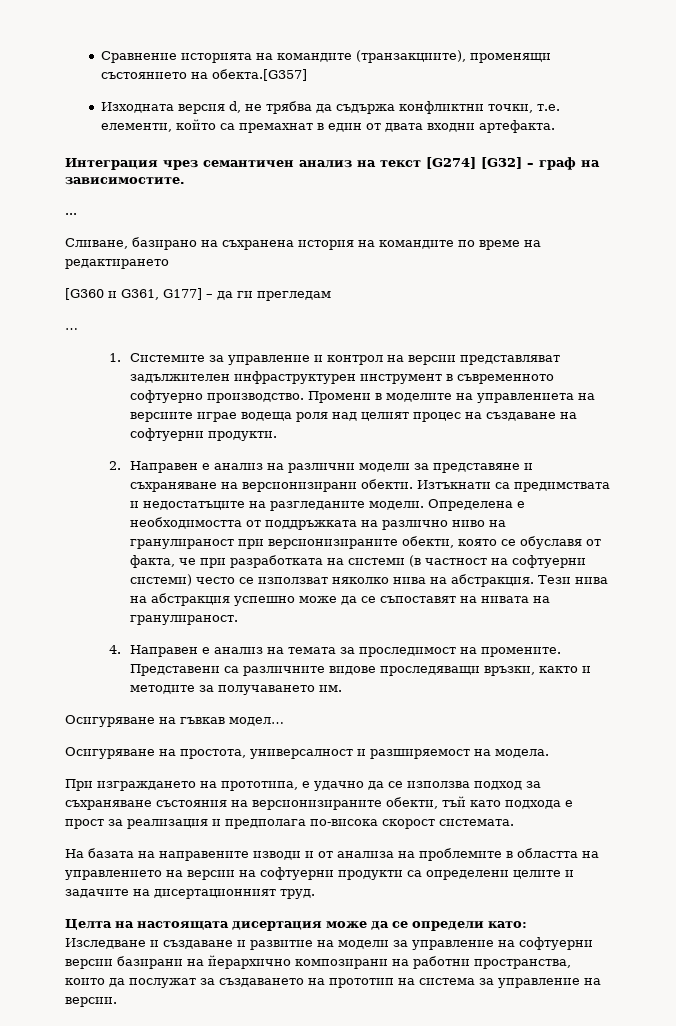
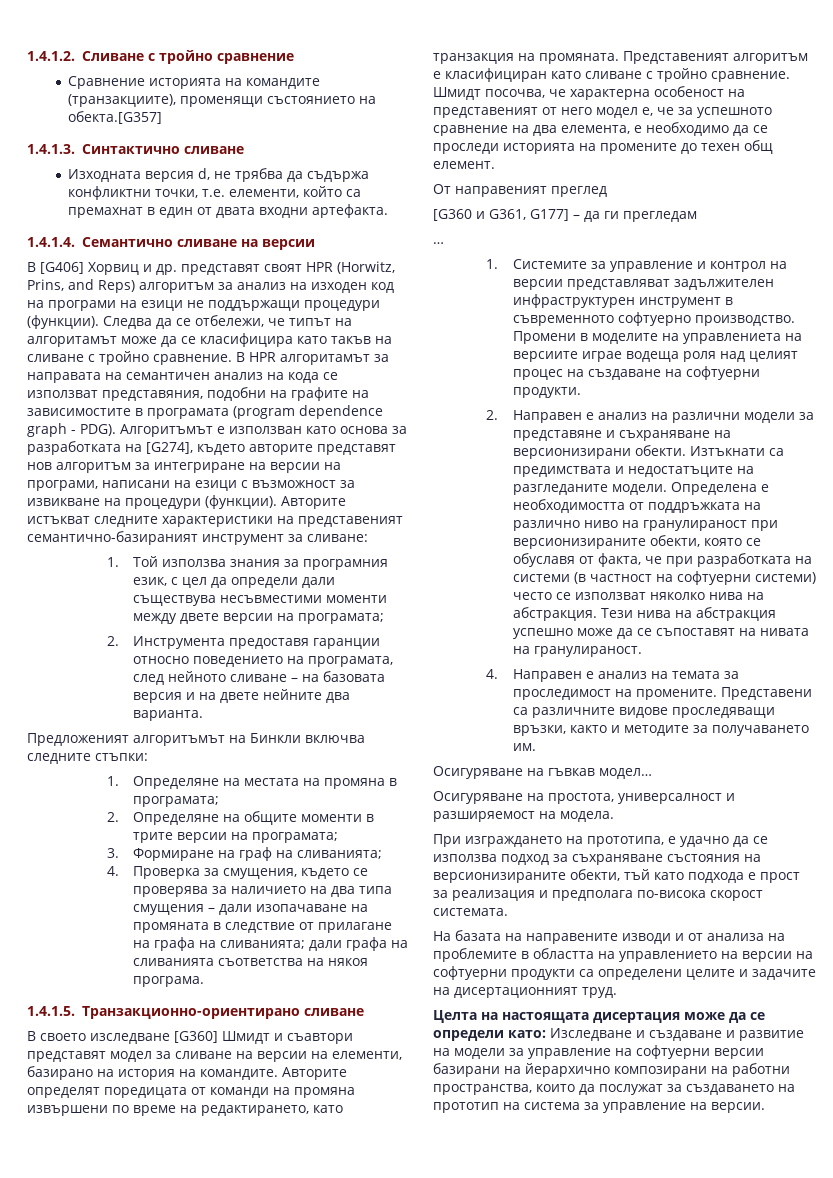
(100, 57) none -> [27,50,294,64] 1.4.1.2. Сливане с тройно сравнение //
(307, 75) none -> [27,144,244,154] // 1.4.1.3. Синтактично сливане
[65,157,600,170] [65,177,185,185] [65,213,77,215] [65,238,128,249] Интеграция чрез семантичен анализ на текст [G274] [G32] – граф на зависимостите. // ... // Сливане, -> [27,237,315,250] [27,261,395,275] [27,279,394,293] [27,300,380,311] [27,315,352,329] [27,333,392,347] [27,351,389,365] [27,372,338,383] [27,387,369,401] [27,405,383,419] [27,423,407,437] [27,441,396,455] [27,462,341,473] [27,480,355,491] [27,495,346,509] [27,516,403,527] [27,531,368,545] [106,556,389,570] [133,577,336,588] [133,595,388,606] [133,613,385,624] [106,636,381,649] [133,656,394,667] [133,671,386,685] [133,689,351,703] [133,710,204,721] [27,733,365,746] [27,753,148,764] [106,776,398,789] [133,796,220,807] [106,811,375,825] [133,832,339,843] [106,847,383,861] [106,866,369,879] [133,886,393,897] [133,904,369,915] [133,922,393,933] [133,937,409,951] [133,958,369,966] [133,976,205,987] [27,1006,364,1019] [27,1031,353,1044] [27,1051,402,1062] 1.4.1.4. Семантично сливане на версии // В [G406] Хорвиц и др. представят своят HPR (Horwitz, Prins, and Reps) алгоритъм за анализ на изходен код на програми на езици не поддържащи процедури (функции). Следва да се отбележи, че типът на алгоритамът може да се класифицира като такъв на сливане с тройно сравнение. В HPR алгоритамът за направата на семантичен анализ на кода се използват представяния, подобни на графите на зависимостите в програмата (program dependence graph - PDG). Алгоритъмът е използван като основа за разработката на [G274], където авторите представят нов алгоритъм за интегриране на версии на програми, написани на езици с възможност за извикване на процедури (функции). Авторите истъкват следните характеристики на представеният семантично-базираният инструмент за сливане: // 1. Той използва знания за програмния език, с цел да определи дали съществува несъвместими моменти между двете версии на програмата; // 2. Инструмента предоставя гаранции относно поведението на програмата, след нейното сливане – на базовата версия и на двете нейните два варианта. // Предложеният алгоритъмът на Бинкли включва следните стъпки: // 1. Определяне на местата на промяна в програмата; // 2. Определяне на общите моменти в трите версии на програмата; // 3. Формиране на граф на сливанията; // 4. Проверка за смущения, където се проверява за наличието на два типа смущения – дали изопачаване на промяната в следствие от прилагане на графа на сливанията; дали графа на сливанията съответства на някоя програма. // 1.4.1.5. Транзакционно-ориентирано сливане // В своето изследване [G360] Шмидт и съавтори представят модел за сливане на версии на елементи,
[222,240,294,250] съхранена -> (114, 1073) none
[379,240,541,250] [65,259,169,269] командите по време на редактирането -> [200,1067,347,1080] [27,1087,355,1098] [27,1105,343,1116] [433,51,808,64] [433,68,790,82] [433,86,745,100] [433,107,772,118] [433,122,768,136] [433,140,773,154] [433,161,495,169] [433,184,607,197] командите. Авторите определят поредицата от команди на промяна извършени по време на редактирането, като транзакция на промяната. Представеният алгоритъм е класифициран като сливане с тройно сравнение. Шмидт посочва, че характерна особеност на представеният от него модел е, че за успешното сравнение на два елемента, е необходимо да се проследи историята на промените до техен общ елемент. // От направеният преглед

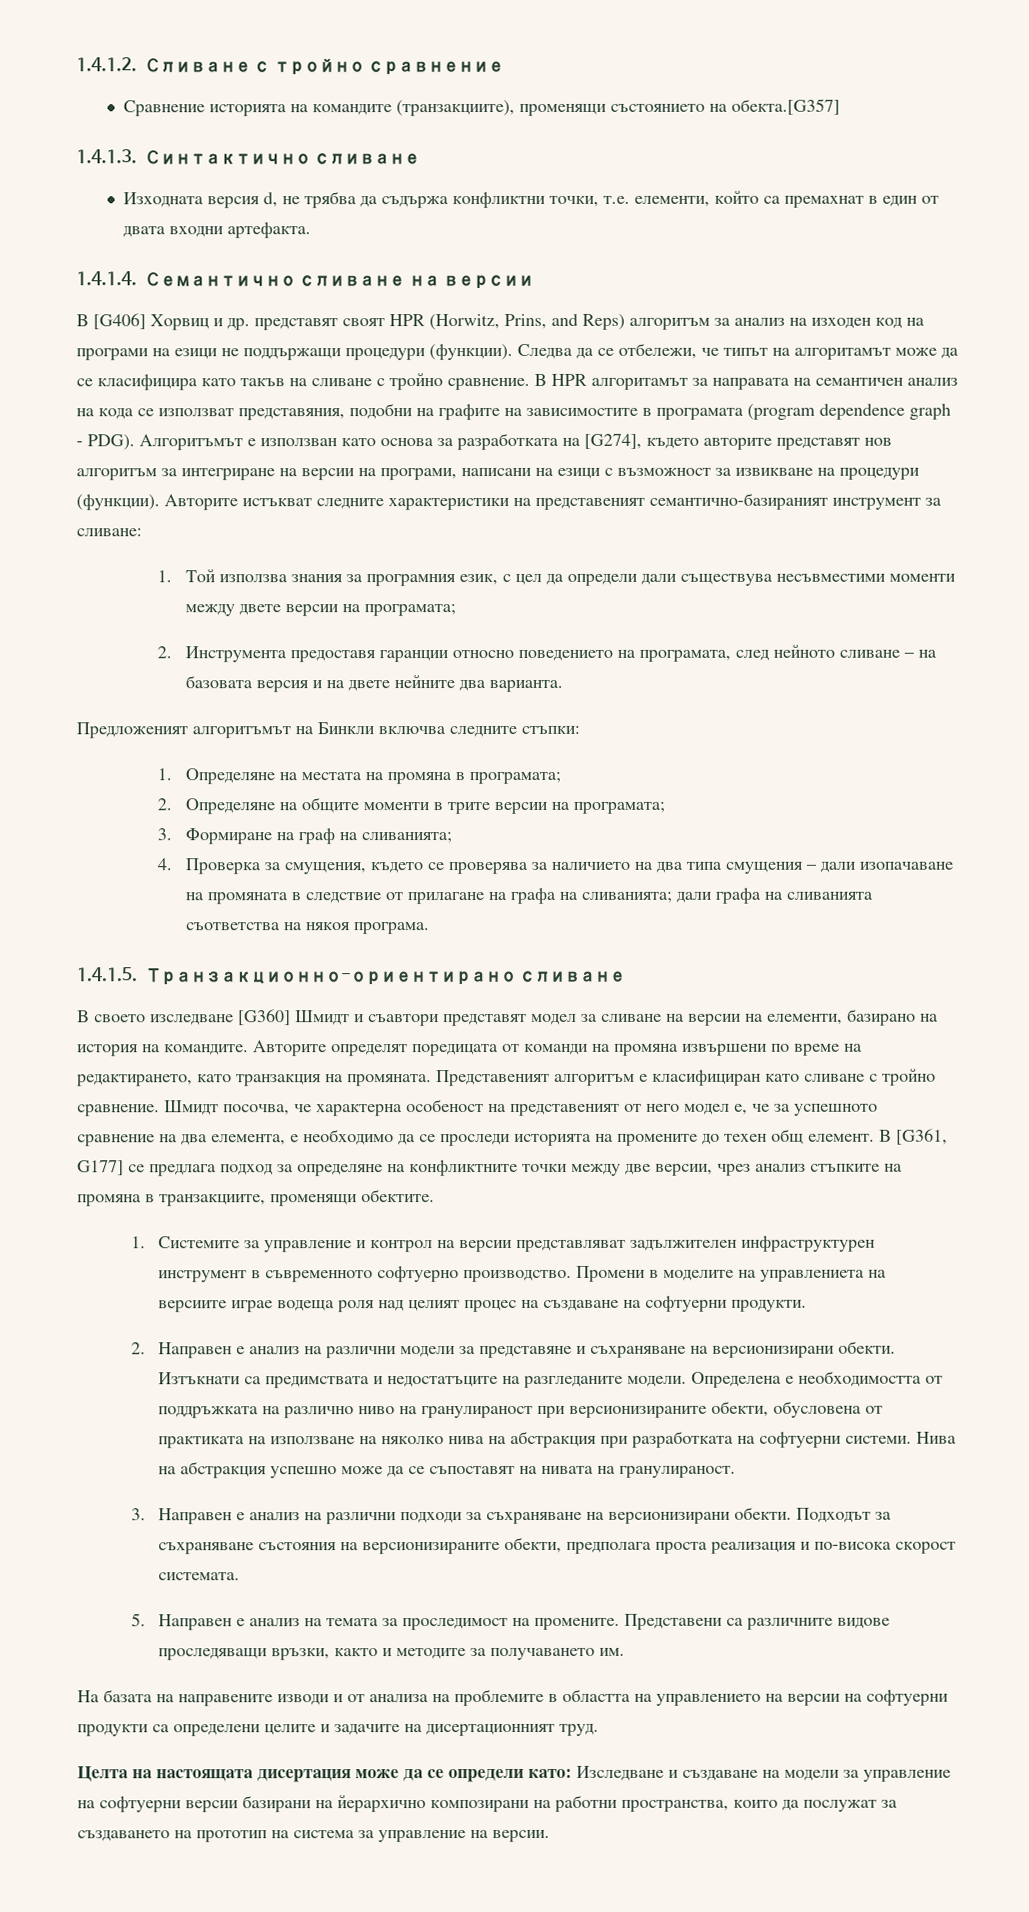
[433,184,607,197] [433,209,697,222] [433,242,444,244] // От направеният преглед // [G360 и G361, G177] – да ги прегледам // … -> [879,1128,948,1145] [77,1159,903,1177] [77,1189,435,1207] В [G361, G177] се предлага подход за определяне на конфликтните точки между две версии, чрез анализ стъпките на промяна в транзакциите, променящи обектите.
[703,538,761,546] [512,553,812,567] [512,571,816,585] [512,592,764,600] [512,607,671,621] която се обуславя от факта, че при разработката на системи (в частност на софтуерни системи) често се използват няколко нива на абстракция. Тези нива -> [773,1400,884,1418] [158,1430,958,1449] обусловена от практиката на използване на няколко нива на абстракция при разработката на софтуерни системи. Нива
[486,669,499,679] 4. -> [131,1506,893,1525] [158,1536,957,1555] [158,1572,241,1581] [131,1613,147,1627] 3. Направен е анализ на различни подходи за съхраняване на версионизирани обекти. Подходът за съхраняване състояния на версионизираните обекти, предполага проста реализация и по-висока скорост системата. // 5.
[433,766,652,779] [433,791,735,804] [433,811,614,822] [433,834,768,847] [433,854,761,865] [433,869,800,883] [433,890,763,901] [433,908,508,916] // Осигуряване на гъвкав модел… // Осигуряване на простота, универсалност и разширяемост на модела. // При изграждането на прототипа, е удачно да се използва подход за съхраняване състояния на версионизираните обекти, тъй като подхода е прост за реализация и предполага по-висока скорост системата. -> (626, 1651) none
[726,1030,804,1041] и развитие -> (758, 1775) none

